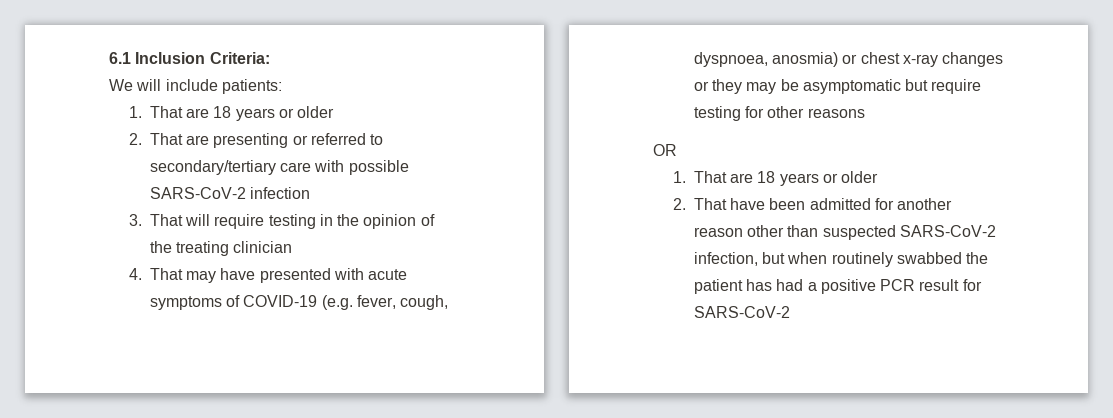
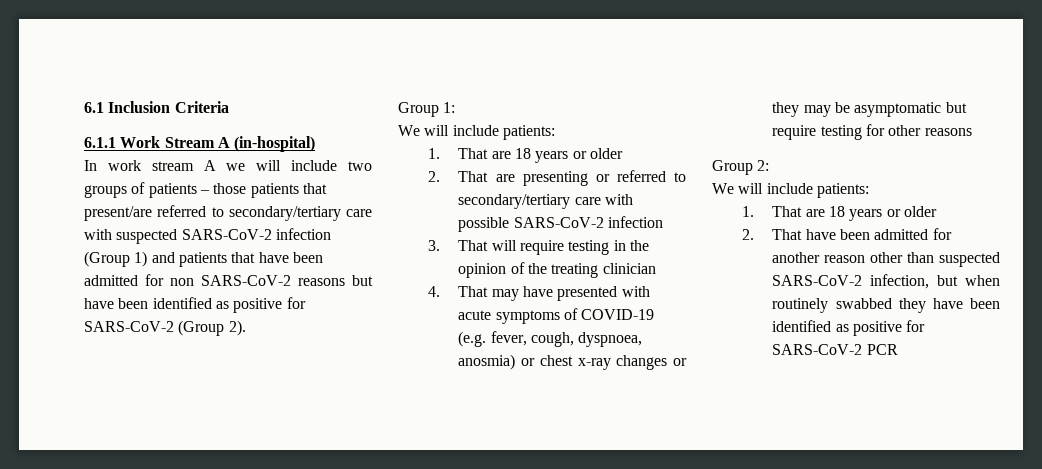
[209,52,270,64] Criteria: -> [174,101,229,113] [84,136,316,152] [84,160,372,171] [84,182,327,198] [84,205,372,221] [84,228,331,244] [84,251,323,267] [84,274,373,286] [84,297,306,313] [84,320,246,336] [398,102,456,117] Criteria // 6.1.1 Work Stream A (in-hospital) // In work stream A we will include two groups of patients – those patients that present/are referred to secondary/tertiary care with suspected SARS-CoV-2 infection (Group 1) and patients that have been admitted for non SARS-CoV-2 reasons but have been identified as positive for SARS-CoV-2 (Group 2). // Group 1:
[653,144,677,156] OR -> [712,160,770,175] [712,183,869,198] Group 2: // We will include patients:
[966,252,989,264] [693,279,982,294] [693,306,790,318] the patient has had a positive PCR result for SARS-CoV-2 -> [898,298,1000,313] [772,320,926,336] [772,344,898,355] they have been identified as positive for SARS-CoV-2 PCR

